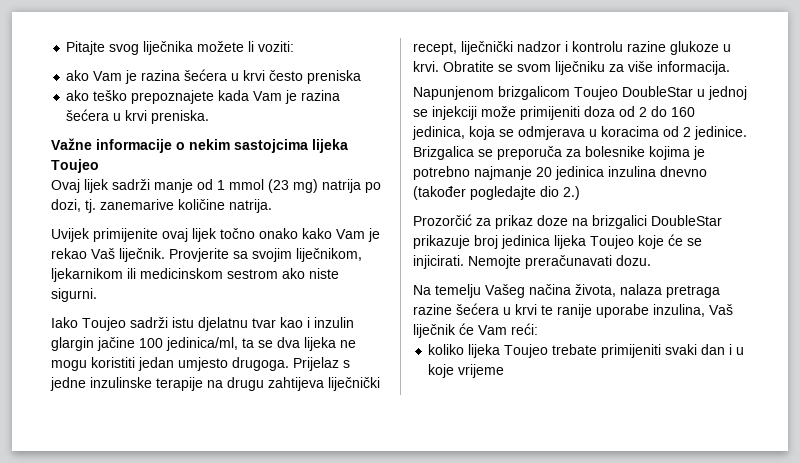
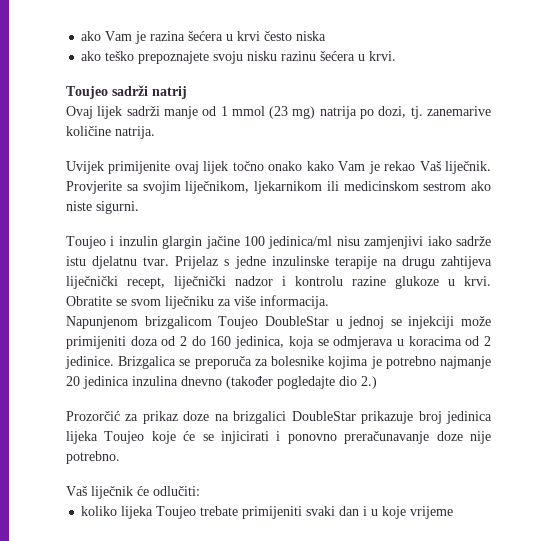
[66,41,295,55] Pitajte svog liječnika možete li voziti: // -> (81, 36) none
[307,70,362,84] preniska -> [296,31,327,41] niska
[218,90,341,104] [66,109,210,124] [51,138,348,153] [51,159,99,173] kada Vam je razina šećera u krvi preniska. // Važne informacije o nekim sastojcima lijeka Toujeo -> [213,51,397,64] [66,85,187,99] svoju nisku razinu šećera u krvi. // Toujeo sadrži natrij
[51,317,303,331] Iako Toujeo sadrži istu djelatnu tvar kao -> [66,236,106,249] Toujeo
[166,337,356,351] [51,357,289,371] jedinica/ml, ta se dva lijeka ne mogu koristiti jedan umjesto drugoga. -> [268,236,491,249] [66,256,170,269] jedinica/ml nisu zamjenjivi iako sadrže istu djelatnu tvar.
[413,255,651,269] [413,284,720,298] [413,303,705,318] injicirati. Nemojte preračunavati dozu. // Na temelju Vašeg načina života, nalaza pretraga razine šećera u krvi te ranije uporabe inzulina, -> [221,431,491,444] [66,451,120,464] injicirati i ponovno preračunavanje doze nije potrebno. //
[478,323,538,335] Vam reći: -> [153,486,200,496] odlučiti:

